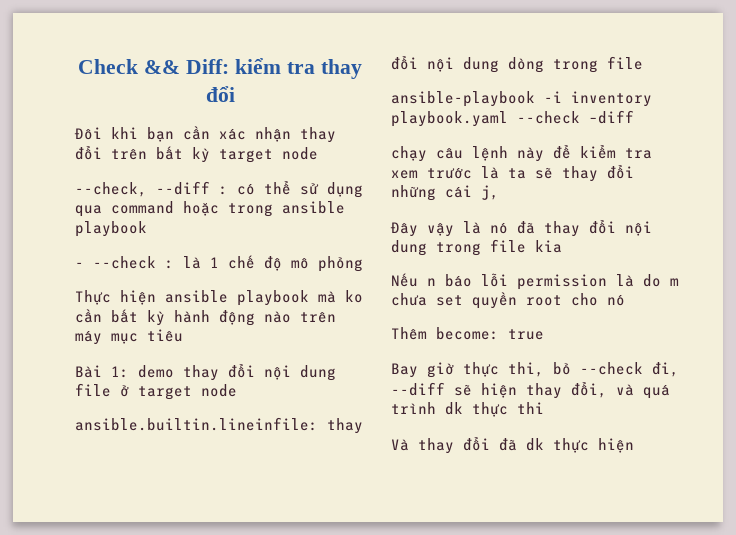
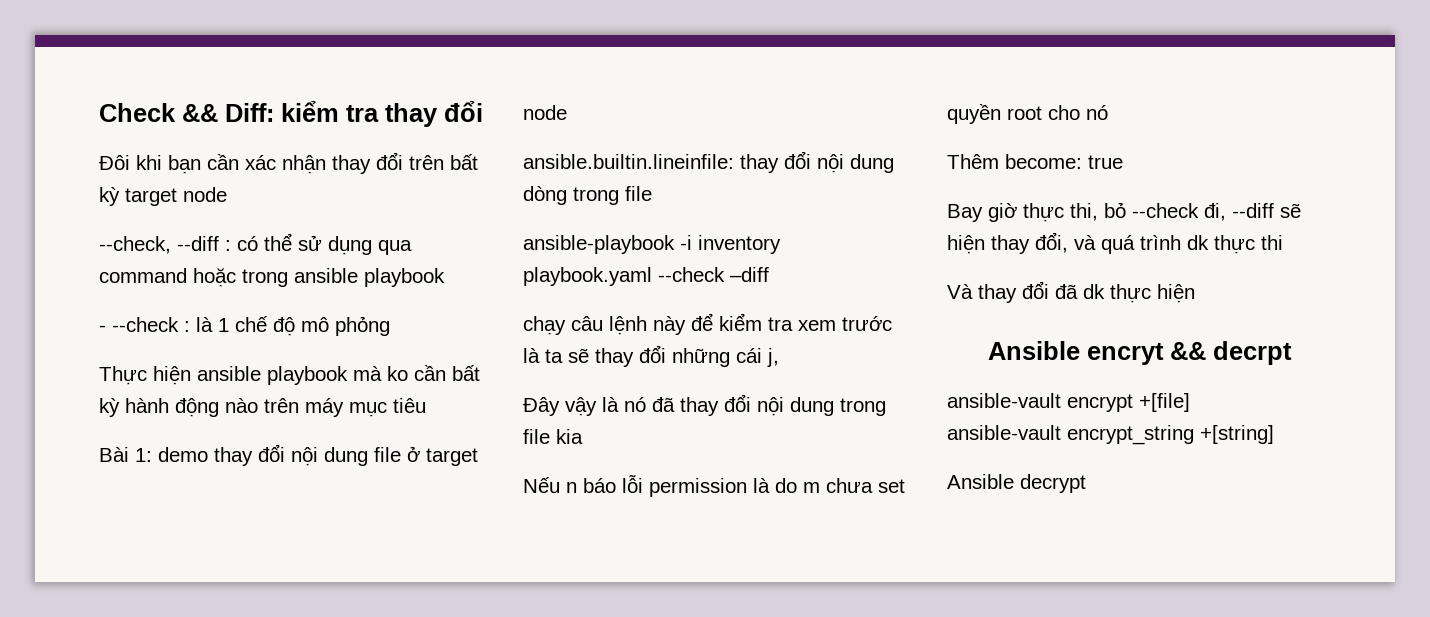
(634, 445) none -> [987,341,1292,365] [947,393,1190,412] [947,425,1274,445] [947,474,1086,493] // Ansible encryt && decrpt // ansible-vault encrypt +[file] // ansible-vault encrypt_string +[string] // Ansible decrypt

